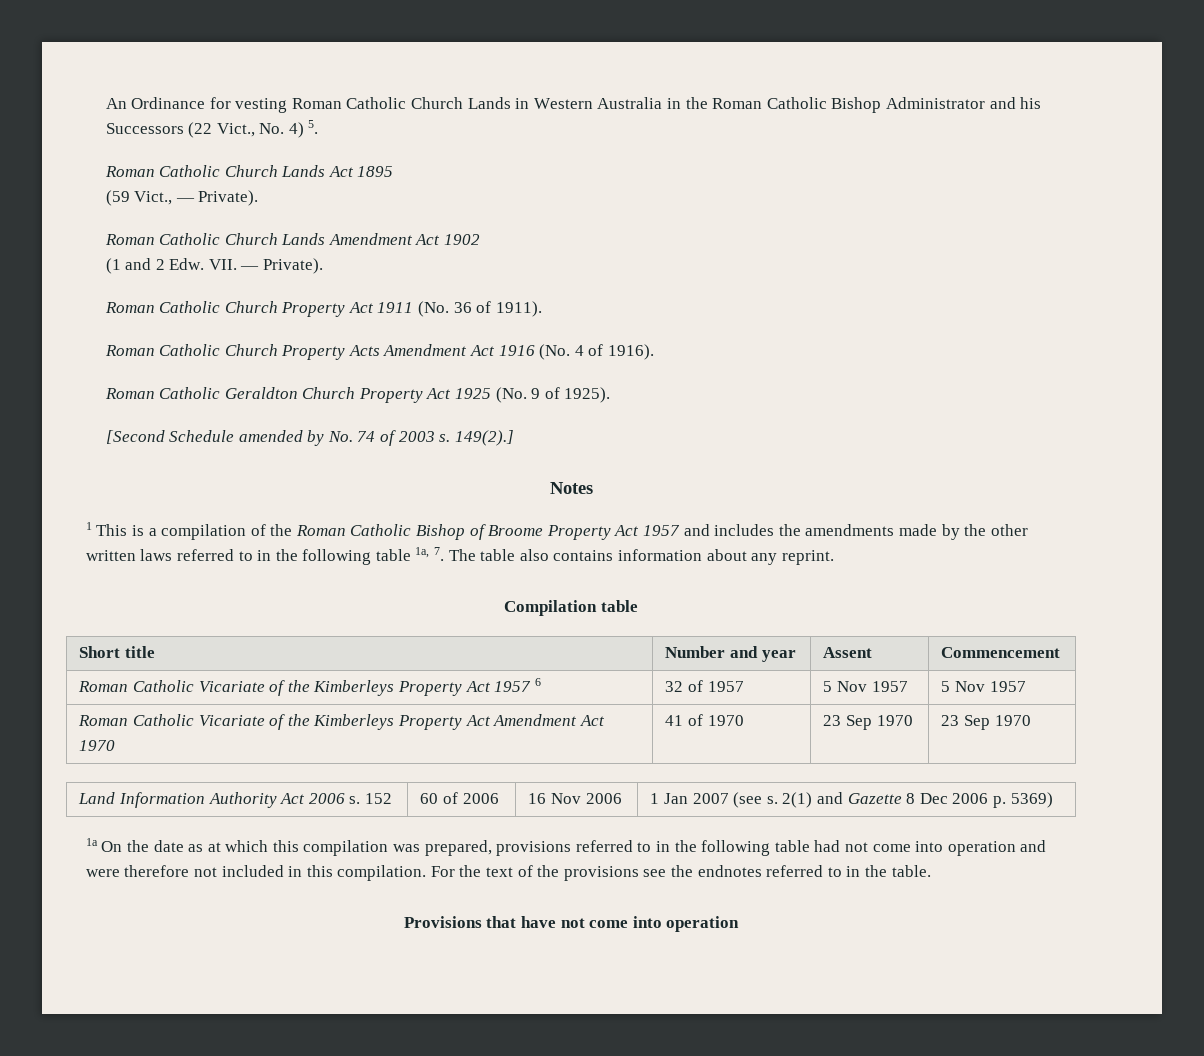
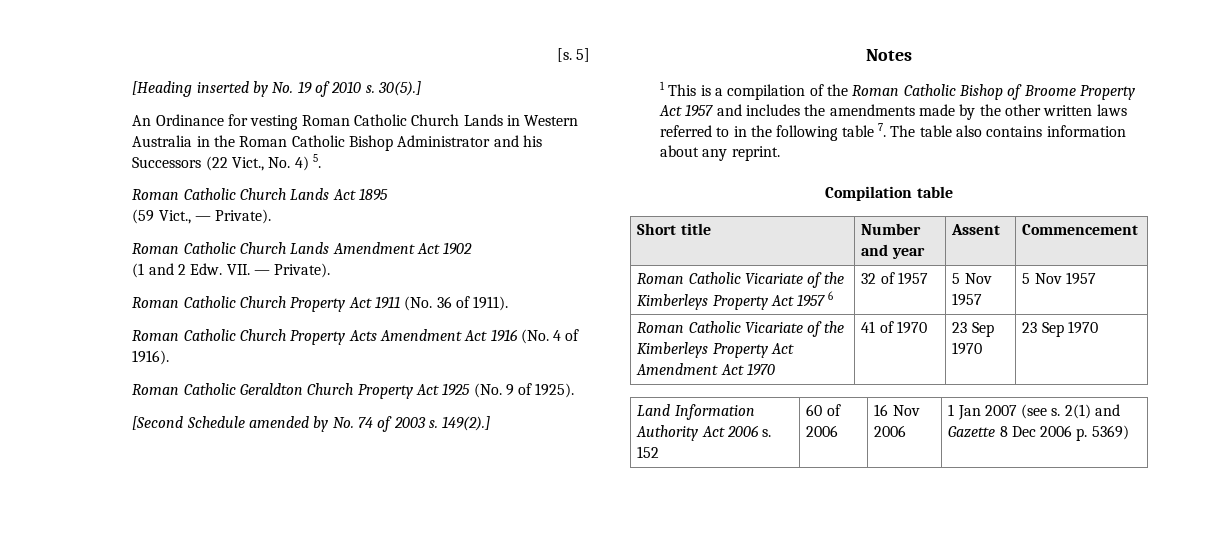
(105, 103) none -> [556,48,590,62] [132,81,421,97] [s. 5] // [Heading inserted by No. 19 of 2010 s. 30(5).] //
[415,547,430,558] 1a, -> (874, 131) none
[85,838,1047,856] [85,865,931,881] [403,916,740,932] // 1a On the date as at which this compilation was prepared, provisions referred to in the following table had not come into operation and were therefore not included in this compilation. For the text of the provisions see the endnotes referred to in the table. // Provisions that have not come into operation -> (1129, 432) none

